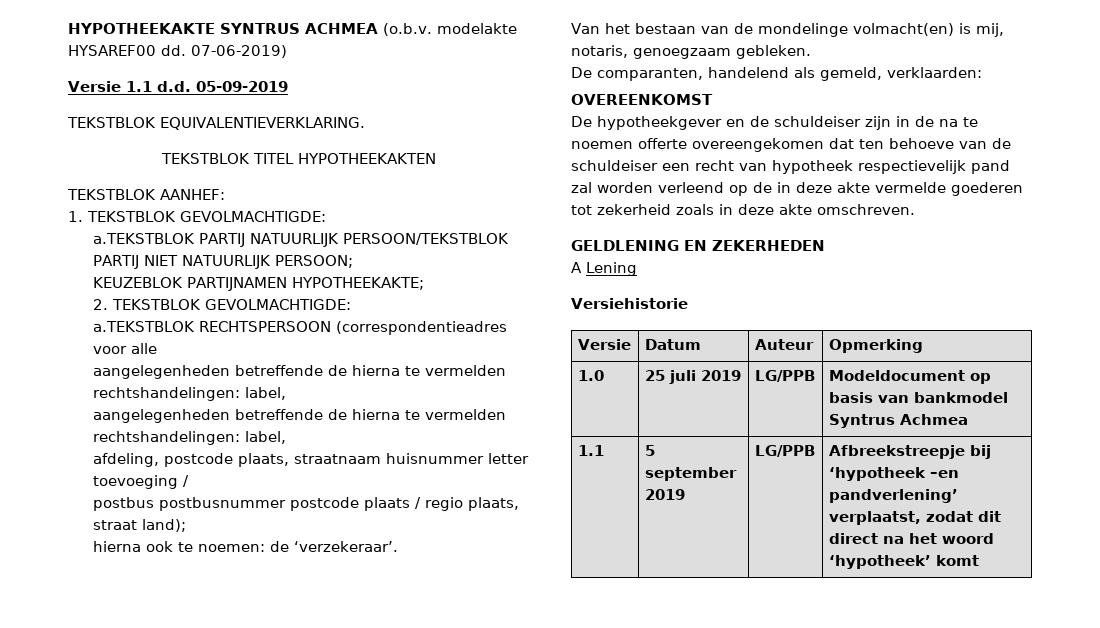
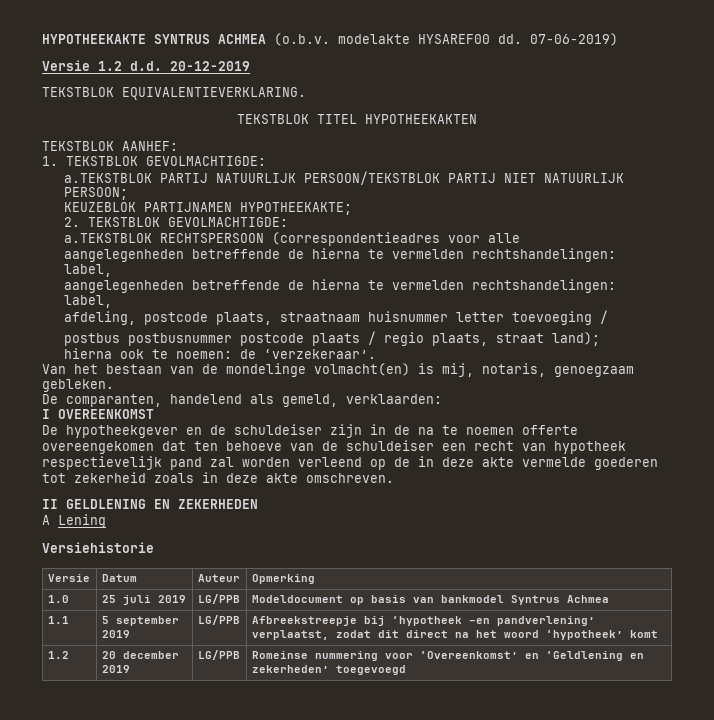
[126,81,288,92] 1.1 d.d. 05-09-2019 -> [98,61,250,71] 1.2 d.d. 20-12-2019
(982, 72) none -> [42,409,50,419] I
(915, 209) none -> [42,499,58,509] II
(979, 560) none -> [47,651,69,659] [101,651,179,659] [101,665,130,673] [197,650,240,660] [251,651,644,661] [251,665,406,675] // 1.2 | 20 december 2019 | LG/PPB | Romeinse nummering voor ‘Overeenkomst’ en ‘Geldlening en zekerheden’ toegevoegd

